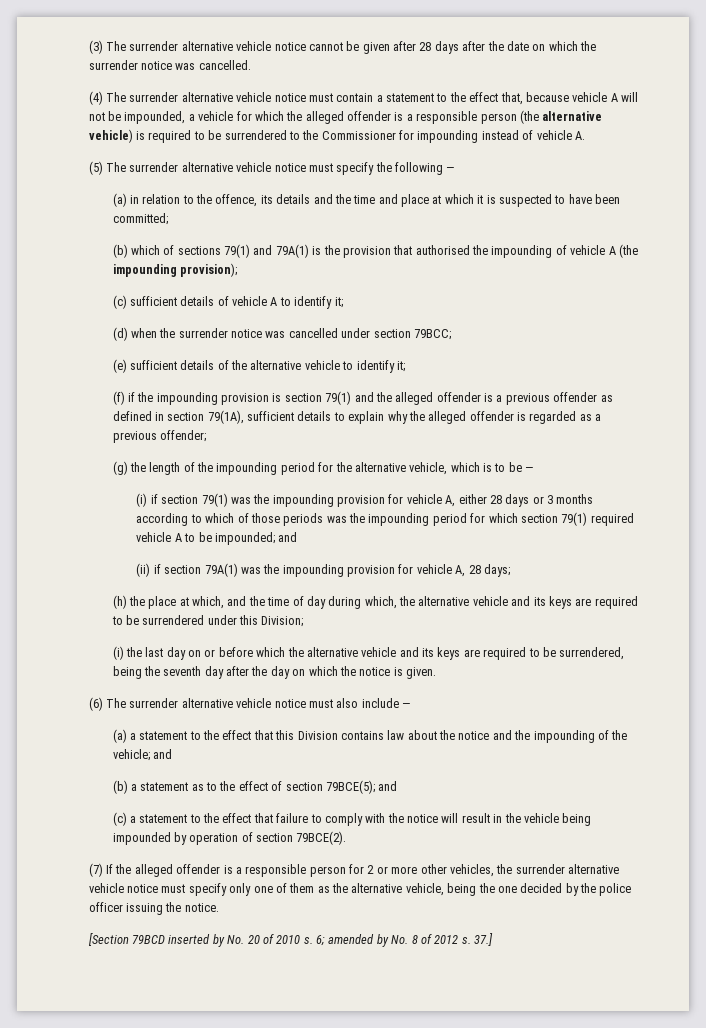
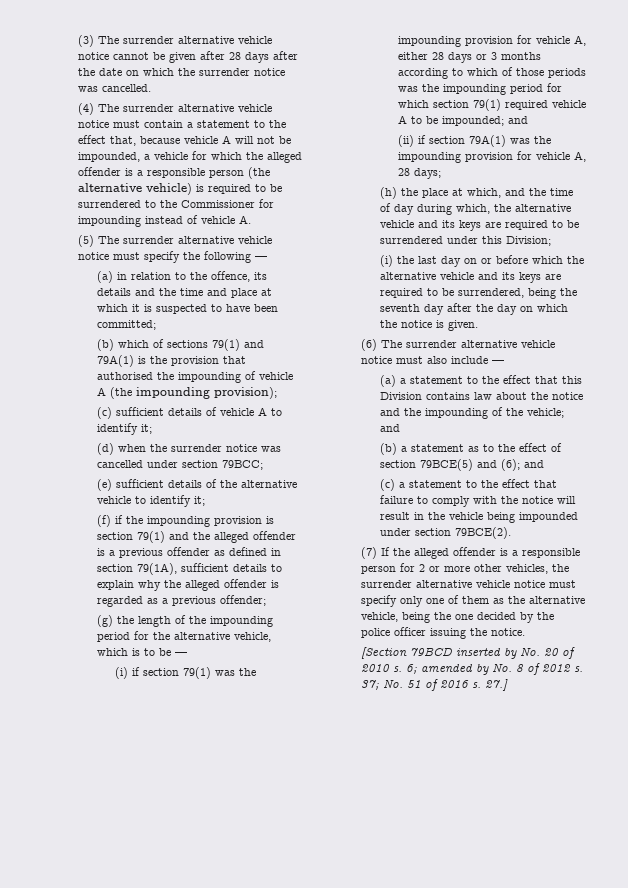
[325,780,375,794] 79BCE(5); -> [419,459,520,471] 79BCE(5) and (6);
[173,832,253,845] by operation of -> [379,528,411,536] under
[474,933,494,946] 37.] -> [361,679,509,691] 37; No. 51 of 2016 s. 27.]

